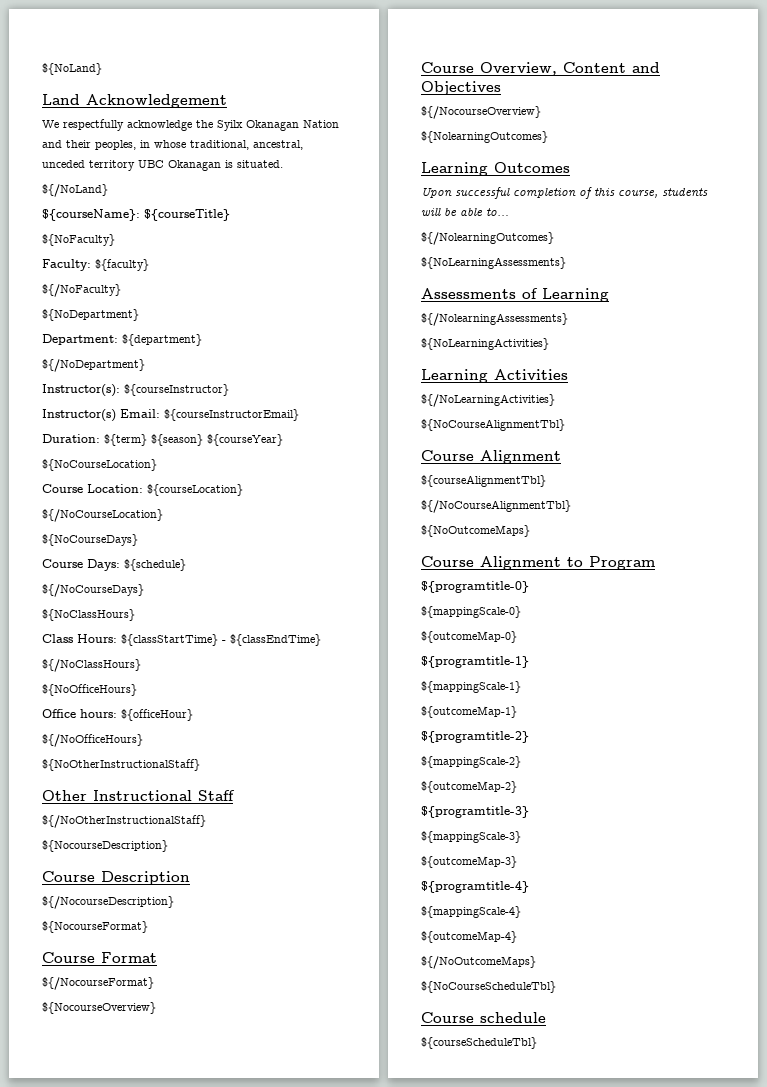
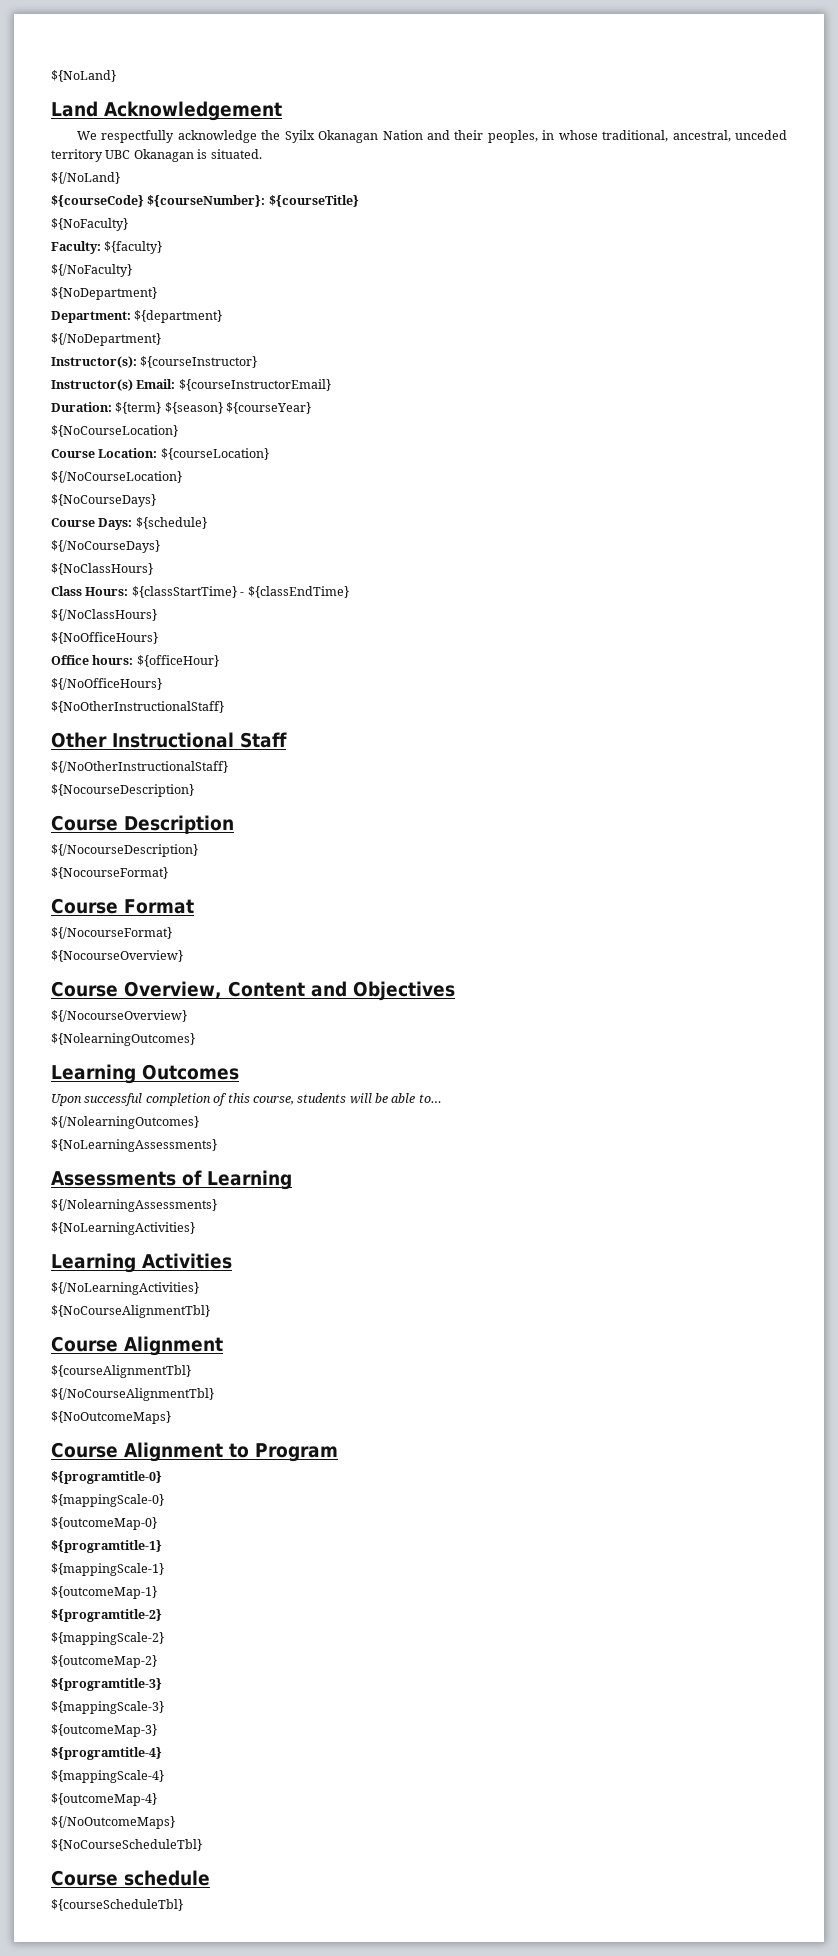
[42,209,140,221] ${courseName}: -> [51,195,266,207] ${courseCode} ${courseNumber}:

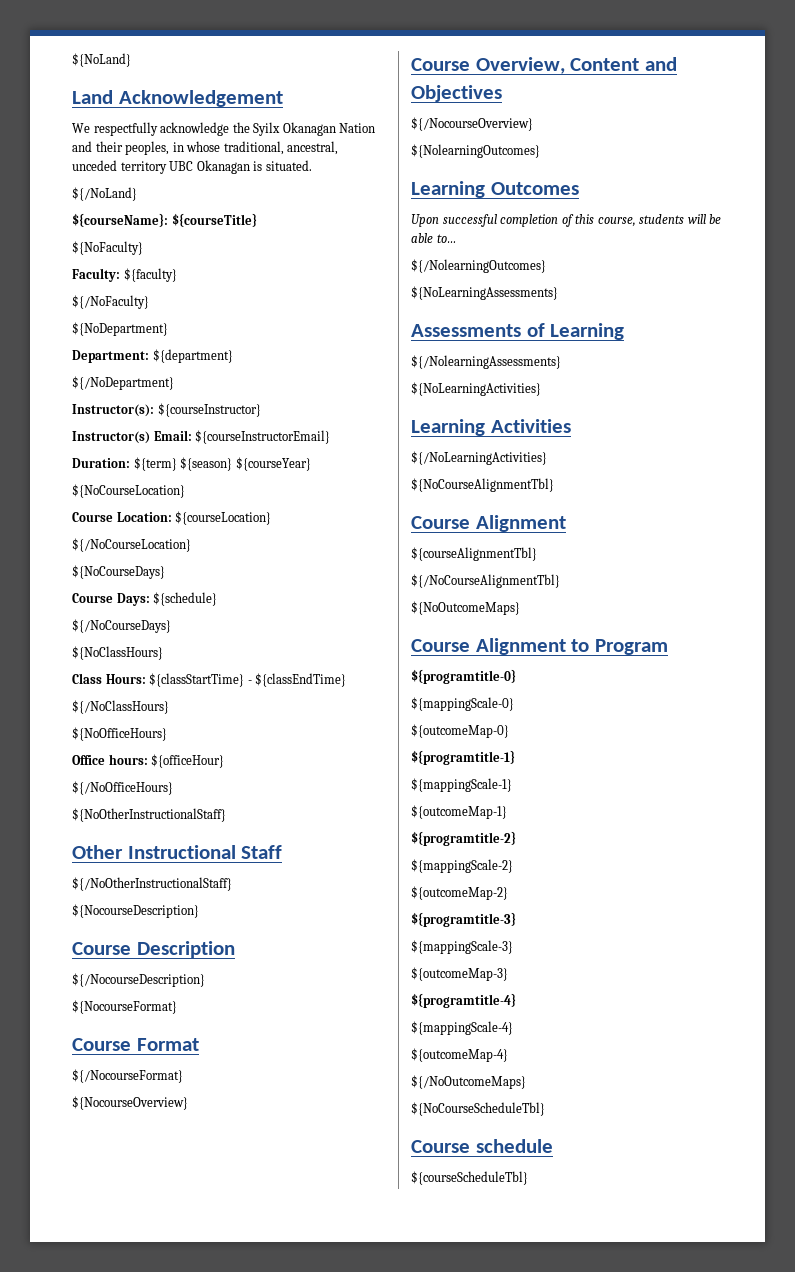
[51,195,266,207] ${courseCode} ${courseNumber}: -> [72,213,168,227] ${courseName}:

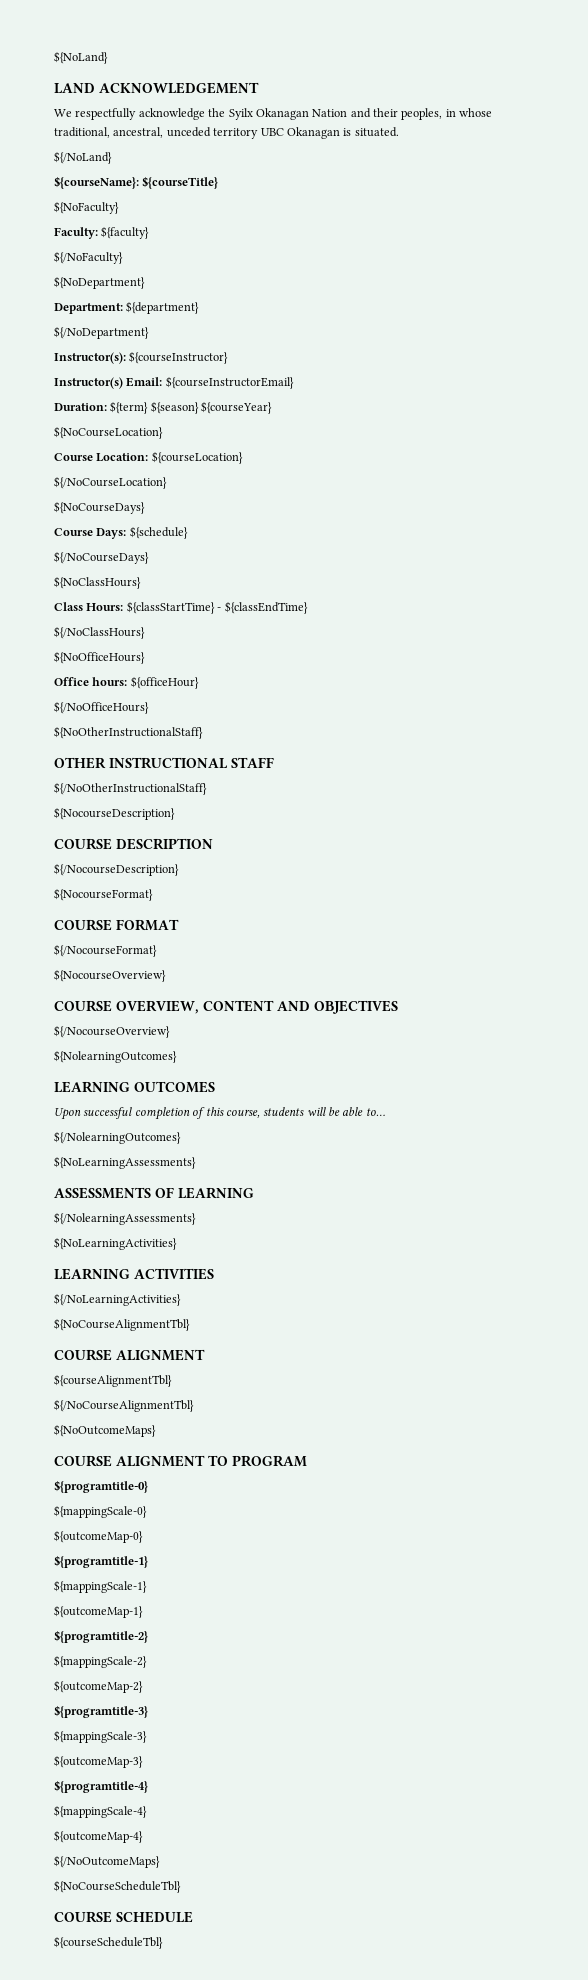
[72,90,283,107] Land Acknowledgement -> [54,82,259,94] LAND ACKNOWLEDGEMENT
[72,845,283,859] Other Instructional Staff -> [54,757,274,769] OTHER INSTRUCTIONAL STAFF
[72,941,235,958] Course Description -> [54,838,213,850] COURSE DESCRIPTION
[72,1038,199,1051] Course Format -> [54,919,179,931] COURSE FORMAT
[411,57,678,74] [411,85,502,102] Course Overview, Content and Objectives -> [54,1000,398,1014] COURSE OVERVIEW, CONTENT AND OBJECTIVES
[411,181,579,198] Learning Outcomes -> [54,1081,215,1093] LEARNING OUTCOMES
[411,323,625,340] Assessments of Learning -> [54,1187,254,1199] ASSESSMENTS OF LEARNING
[411,419,571,436] Learning Activities -> [54,1268,214,1280] LEARNING ACTIVITIES
[411,515,566,532] Course Alignment -> [54,1349,205,1361] COURSE ALIGNMENT
[411,638,669,655] Course Alignment to Program -> [54,1455,307,1467] COURSE ALIGNMENT TO PROGRAM
[411,1139,553,1153] Course schedule -> [54,1911,193,1923] COURSE SCHEDULE

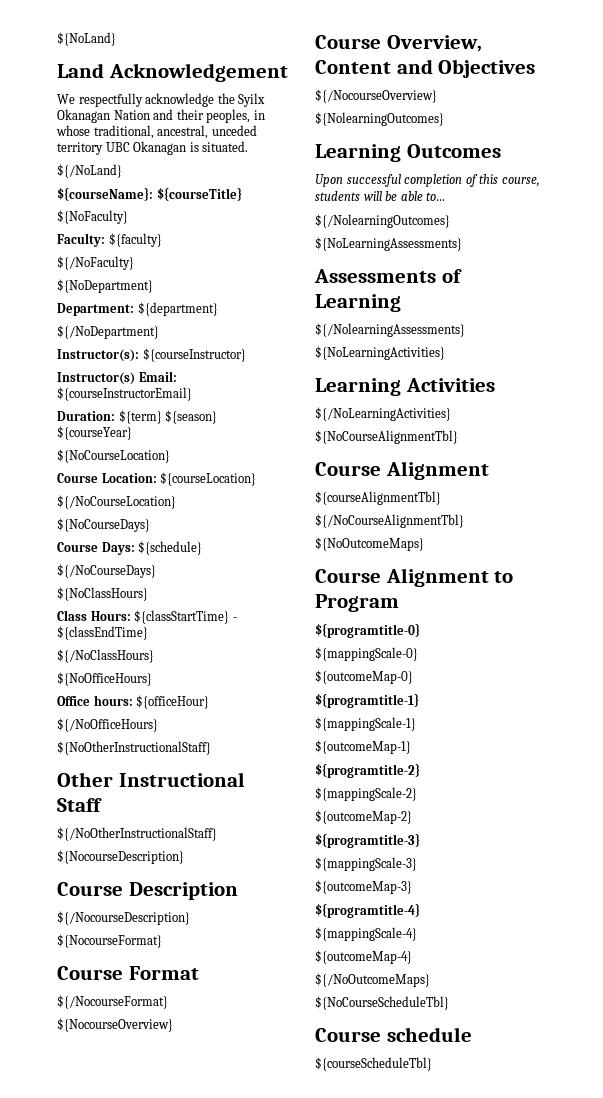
[54,82,259,94] LAND ACKNOWLEDGEMENT -> [57,63,288,82] Land Acknowledgement
[54,757,274,769] OTHER INSTRUCTIONAL STAFF -> [57,772,245,787] [57,798,102,812] Other Instructional Staff
[54,838,213,850] COURSE DESCRIPTION -> [57,882,238,900] Course Description
[54,919,179,931] COURSE FORMAT -> [57,966,199,980] Course Format
[54,1000,398,1014] COURSE OVERVIEW, CONTENT AND OBJECTIVES -> [315,35,482,52] [315,59,536,78] Course Overview, Content and Objectives
[54,1081,215,1093] LEARNING OUTCOMES -> [315,144,501,162] Learning Outcomes
[54,1187,254,1199] ASSESSMENTS OF LEARNING -> [314,269,462,283] [315,294,401,312] Assessments of Learning
[54,1268,214,1280] LEARNING ACTIVITIES -> [315,378,495,396] Learning Activities
[54,1349,205,1361] COURSE ALIGNMENT -> [315,461,489,480] Course Alignment
[54,1455,307,1467] COURSE ALIGNMENT TO PROGRAM -> [315,568,514,587] [315,594,399,612] Course Alignment to Program
[54,1911,193,1923] COURSE SCHEDULE -> [315,1027,472,1042] Course schedule

